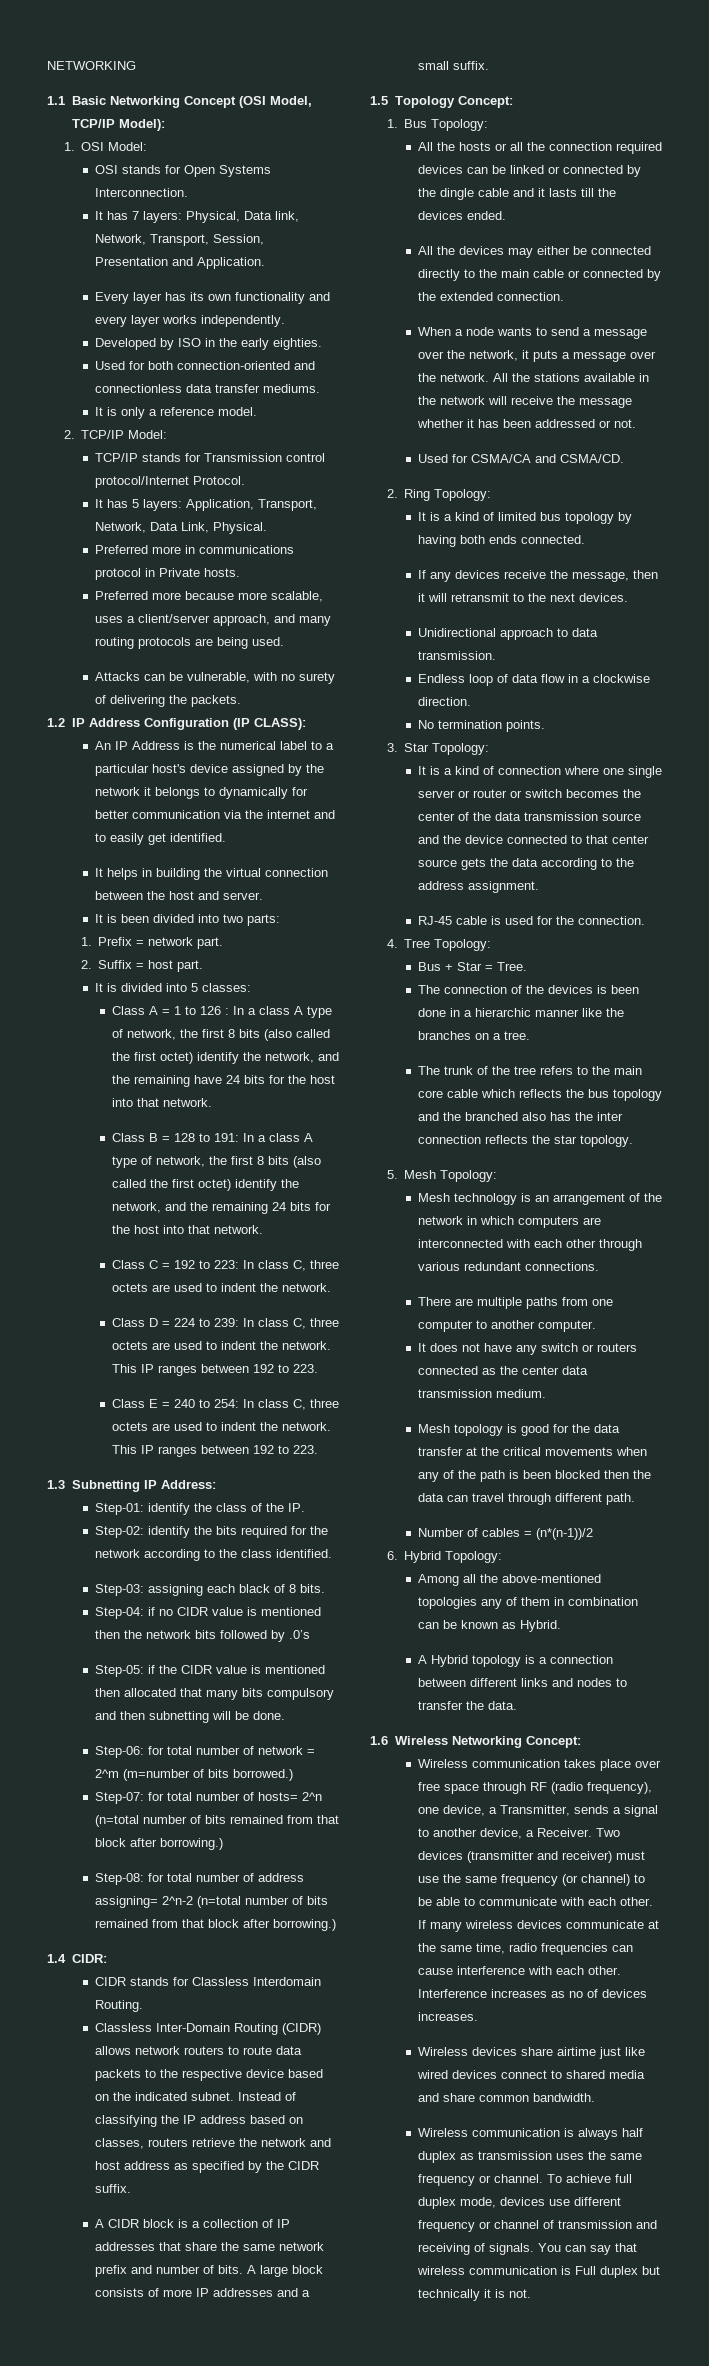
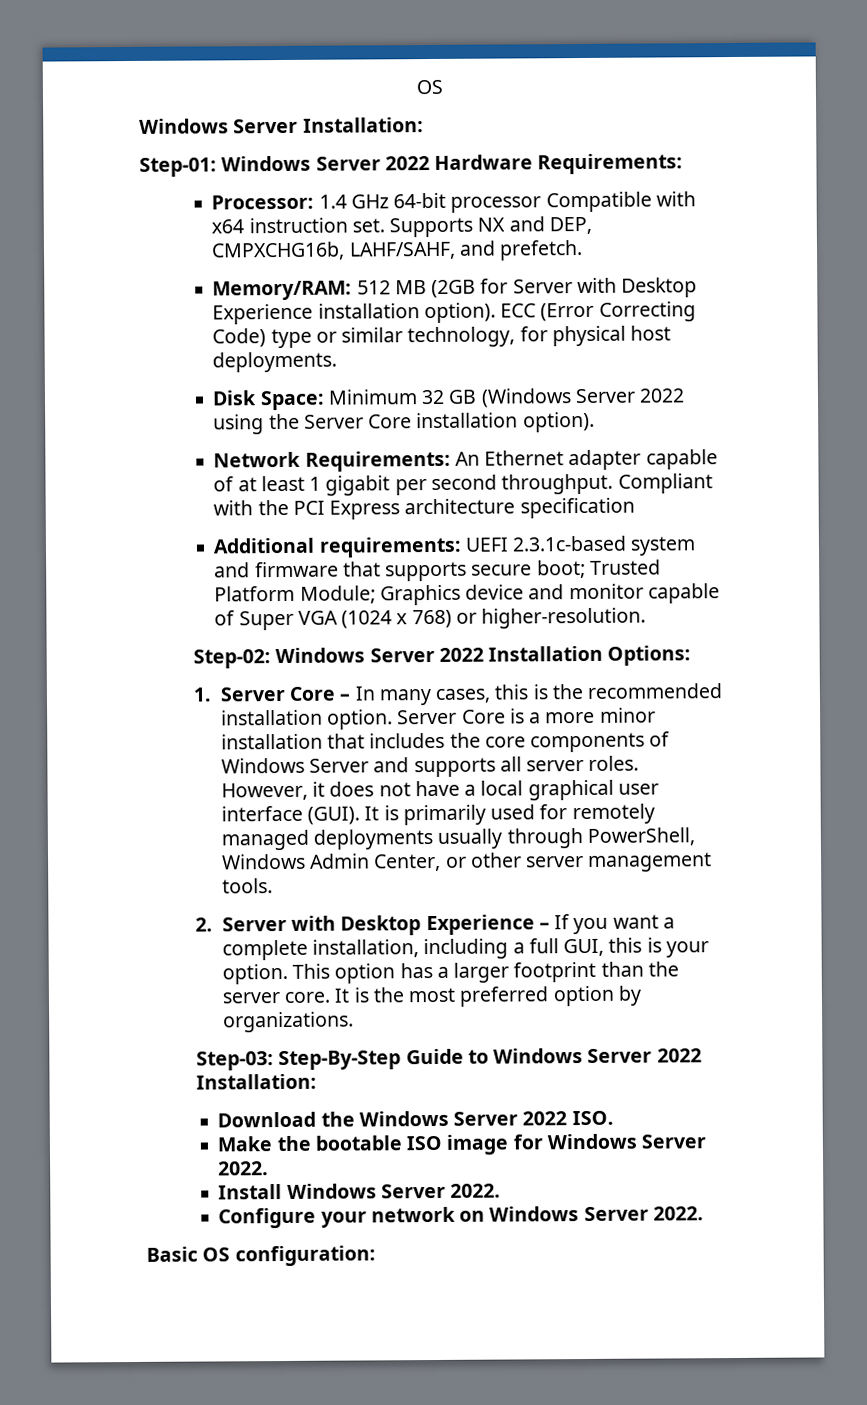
[47,61,136,70] [47,96,312,108] [71,119,165,131] [63,142,148,151] [94,165,271,177] [94,188,188,197] [94,211,299,223] [94,234,264,246] [94,257,265,269] [94,292,330,304] [94,315,285,327] [94,338,322,350] [94,361,315,370] [94,384,320,393] [94,407,257,419] [63,430,168,439] [94,453,325,462] [94,476,245,488] [94,499,317,511] [94,522,267,534] [94,545,294,554] [94,568,240,580] [94,591,323,602] [94,614,331,626] [94,637,284,649] [94,672,335,684] [94,695,241,707] [47,718,306,730] [94,741,334,750] [94,764,324,776] [94,787,308,799] [94,810,335,819] [94,833,226,845] [94,868,328,880] [94,891,263,900] [94,914,280,926] [80,937,224,949] [80,960,204,972] [94,983,251,992] [111,1006,332,1018] [111,1029,330,1041] [111,1052,339,1064] [111,1075,335,1087] [111,1098,212,1107] [111,1133,313,1142] [111,1156,321,1168] [111,1179,299,1191] [111,1202,331,1214] [111,1225,263,1234] [111,1260,339,1271] [111,1283,331,1292] [111,1318,339,1329] [111,1341,331,1350] [111,1364,318,1376] [111,1399,339,1410] [111,1422,331,1431] [111,1445,318,1457] [47,1480,216,1492] [94,1503,305,1515] [94,1526,328,1538] [94,1549,332,1561] [94,1584,325,1596] [94,1607,321,1619] [94,1630,310,1642] [94,1665,325,1677] [94,1688,334,1700] [94,1711,285,1723] [94,1746,315,1758] [94,1769,293,1781] [94,1792,322,1804] [94,1815,339,1827] [94,1838,223,1850] [94,1873,304,1885] [94,1896,328,1908] [94,1919,336,1931] [47,1954,107,1963] [94,1977,321,1986] [94,2000,143,2012] [94,2023,321,2035] [94,2046,302,2055] [94,2069,323,2081] [94,2092,296,2101] [94,2115,303,2127] [94,2138,331,2149] [94,2161,319,2173] [94,2184,131,2193] [94,2219,290,2228] [94,2242,324,2251] [94,2265,323,2277] [94,2288,310,2297] [417,61,489,70] [370,96,513,108] [386,119,489,131] [417,142,662,154] [417,165,641,177] [417,188,616,200] [417,211,506,220] [417,246,651,258] [417,269,661,281] [417,292,564,301] [417,327,647,339] [417,350,656,362] [417,373,649,382] [417,396,632,408] [416,419,636,428] [417,454,624,463] [386,489,492,501] [417,512,632,524] [417,535,585,547] [417,570,658,582] [417,593,628,602] [417,628,598,640] [417,651,496,660] [417,674,650,686] [417,697,471,706] [417,720,545,732] [386,743,490,755] [417,766,662,778] [417,789,641,798] [417,812,641,821] [417,835,649,844] [417,858,634,870] [417,881,539,893] [417,916,645,925] [386,939,492,951] [417,962,527,971] [417,985,639,994] [417,1008,624,1017] [417,1031,530,1040] [417,1066,642,1075] [417,1089,662,1101] [417,1112,623,1121] [417,1135,633,1147] [386,1170,498,1182] [417,1193,662,1205] [417,1216,601,1228] [417,1239,642,1251] [417,1262,599,1271] [417,1297,613,1309] [417,1320,596,1332] [417,1343,637,1355] [417,1366,588,1375] [417,1389,546,1398] [417,1424,620,1436] [417,1447,647,1456] [417,1470,651,1482] [417,1493,635,1505] [417,1528,593,1540] [386,1551,503,1563] [417,1574,601,1586] [417,1597,638,1609] [417,1620,561,1632] [417,1655,613,1667] [417,1678,627,1687] [417,1701,517,1710] [370,1736,581,1748] [417,1759,661,1771] [417,1782,652,1794] [417,1805,658,1817] [417,1828,620,1839] [417,1851,645,1863] [417,1874,645,1886] [417,1897,653,1906] [417,1920,659,1932] [417,1943,633,1955] [417,1966,621,1975] [417,1989,647,1998] [417,2012,478,2021] [417,2047,645,2059] [416,2070,645,2079] [417,2093,595,2102] [417,2128,643,2140] [417,2151,642,2163] [417,2174,632,2186] [417,2197,621,2209] [417,2220,657,2232] [417,2243,637,2255] [416,2266,660,2278] [417,2289,531,2301] NETWORKING // 1.1 Basic Networking Concept (OSI Model, TCP/IP Model): // 1. OSI Model: // OSI stands for Open Systems Interconnection. // It has 7 layers: Physical, Data link, Network, Transport, Session, Presentation and Application. // Every layer has its own functionality and every layer works independently. // Developed by ISO in the early eighties. // Used for both connection-oriented and connectionless data transfer mediums. // It is only a reference model. // 2. TCP/IP Model: // TCP/IP stands for Transmission control protocol/Internet Protocol. // It has 5 layers: Application, Transport, Network, Data Link, Physical. // Preferred more in communications protocol in Private hosts. // Preferred more because more scalable, uses a client/server approach, and many routing protocols are being used. // Attacks can be vulnerable, with no surety of delivering the packets. // 1.2 IP Address Configuration (IP CLASS): // An IP Address is the numerical label to a particular host's device assigned by the network it belongs to dynamically for better communication via the internet and to easily get identified. // It helps in building the virtual connection between the host and server. // It is been divided into two parts: // 1. Prefix = network part. // 2. Suffix = host part. // It is divided into 5 classes: // Class A = 1 to 126 : In a class A type of network, the first 8 bits (also called the first octet) identify the network, and the remaining have 24 bits for the host into that network. // Class B = 128 to 191: In a class A type of network, the first 8 bits (also called the first octet) identify the network, and the remaining 24 bits for the host into that network. // Class C = 192 to 223: In class C, three octets are used to indent the network. // Class D = 224 to 239: In class C, three octets are used to indent the network. This IP ranges between 192 to 223. // Class E = 240 to 254: In class C, three octets are used to indent the network. This IP ranges between 192 to 223. // 1.3 Subnetting IP Address: // Step-01: identify the class of the IP. // Step-02: identify the bits required for the network according to the class identified. // Step-03: assigning each black of 8 bits. // Step-04: if no CIDR value is mentioned then the network bits followed by .0’s // Step-05: if the CIDR value is mentioned then allocated that many bits compulsory and then subnetting will be done. // Step-06: for total number of network = 2^m (m=number of bits borrowed.) // Step-07: for total number of hosts= 2^n (n=total number of bits remained from that block after borrowing.) // Step-08: for total number of address assigning= 2^n-2 (n=total number of bits remained from that block after borrowing.) // 1.4 CIDR: // CIDR stands for Classless Interdomain Routing. // Classless Inter-Domain Routing (CIDR) allows network routers to route data packets to the respective device based on the indicated subnet. Instead of classifying the IP address based on classes, routers retrieve the network and host address as specified by the CIDR suffix. // A CIDR block is a collection of IP addresses that share the same network prefix and number of bits. A large block consists of more IP addresses and a small suffix. // 1.5 Topology Concept: // 1. Bus Topology: // All the hosts or all the connection required devices can be linked or connected by the dingle cable and it lasts till the devices ended. // All the devices may either be connected directly to the main cable or connected by the extended connection. // When a node wants to send a message over the network, it puts a message over the network. All the stations available in the network will receive the message whether it has been addressed or not. // Used for CSMA/CA and CSMA/CD. // 2. Ring Topology: // It is a kind of limited bus topology by having both ends connected. // If any devices receive the message, then it will retransmit to the next devices. // Unidirectional approach to data transmission. // Endless loop of data flow in a clockwise direction. // No termination points. // 3. Star Topology: // It is a kind of connection where one single server or router or switch becomes the center of the data transmission source and the device connected to that center source gets the data according to the address assignment. // RJ-45 cable is used for the connection. // 4. Tree Topology: // Bus + Star = Tree. // The connection of the devices is been done in a hierarchic manner like the branches on a tree. // The trunk of the tree refers to the main core cable which reflects the bus topology and the branched also has the inter connection reflects the star topology. // 5. Mesh Topology: // Mesh technology is an arrangement of the network in which computers are interconnected with each other through various redundant connections. // There are multiple paths from one computer to another computer. // It does not have any switch or routers connected as the center data transmission medium. // Mesh topology is good for the data transfer at the critical movements when any of the path is been blocked then the data can travel through different path. // Number of cables = (n*(n-1))/2 // 6. Hybrid Topology: // Among all the above-mentioned topologies any of them in combination can be known as Hybrid. // A Hybrid topology is a connection between different links and nodes to transfer the data. // 1.6 Wireless Networking Concept: // Wireless communication takes place over free space through RF (radio frequency), one device, a Transmitter, sends a signal to another device, a Receiver. Two devices (transmitter and receiver) must use the same frequency (or channel) to be able to communicate with each other. If many wireless devices communicate at the same time, radio frequencies can cause interference with each other. Interference increases as no of devices increases. // Wireless devices share airtime just like wired devices connect to shared media and share common bandwidth. // Wireless communication is always half duplex as transmission uses the same frequency or channel. To achieve full duplex mode, devices use different frequency or channel of transmission and receiving of signals. You can say that wireless communication is Full duplex but technically it is not. -> [415,79,443,95] [139,117,424,134] [139,153,684,177] [211,191,697,213] [211,216,593,238] [211,239,584,261] [212,277,698,301] [212,301,696,325] [212,325,672,349] [212,351,338,373] [212,388,686,411] [213,411,595,435] [213,449,718,472] [213,473,713,496] [213,497,635,520] [213,535,697,558] [214,559,662,582] [214,583,721,606] [214,607,647,631] [192,645,692,669] [192,683,723,706] [220,707,656,730] [220,731,671,753] [220,755,640,778] [220,779,659,801] [220,803,655,826] [220,827,695,851] [221,852,713,872] [221,878,273,894] [194,914,675,936] [221,937,709,961] [221,961,679,985] [221,985,642,1007] [222,1011,354,1033] [195,1048,702,1071] [195,1073,317,1090] [217,1110,614,1128] [217,1133,707,1155] [218,1161,270,1176] [218,1183,502,1200] [218,1206,705,1229] [146,1245,376,1267] OS // Windows Server Installation: // Step-01: Windows Server 2022 Hardware Requirements: // Processor: 1.4 GHz 64-bit processor Compatible with x64 instruction set. Supports NX and DEP, CMPXCHG16b, LAHF/SAHF, and prefetch. // Memory/RAM: 512 MB (2GB for Server with Desktop Experience installation option). ECC (Error Correcting Code) type or similar technology, for physical host deployments. // Disk Space: Minimum 32 GB (Windows Server 2022 using the Server Core installation option). // Network Requirements: An Ethernet adapter capable of at least 1 gigabit per second throughput. Compliant with the PCI Express architecture specification // Additional requirements: UEFI 2.3.1c-based system and firmware that supports secure boot; Trusted Platform Module; Graphics device and monitor capable of Super VGA (1024 x 768) or higher-resolution. // Step-02: Windows Server 2022 Installation Options: // 1. Server Core – In many cases, this is the recommended installation option. Server Core is a more minor installation that includes the core components of Windows Server and supports all server roles. However, it does not have a local graphical user interface (GUI). It is primarily used for remotely managed deployments usually through PowerShell, Windows Admin Center, or other server management tools. // 2. Server with Desktop Experience – If you want a complete installation, including a full GUI, this is your option. This option has a larger footprint than the server core. It is the most preferred option by organizations. // Step-03: Step-By-Step Guide to Windows Server 2022 Installation: // Download the Windows Server 2022 ISO. // Make the bootable ISO image for Windows Server 2022. // Install Windows Server 2022. // Configure your network on Windows Server 2022. // Basic OS configuration:

